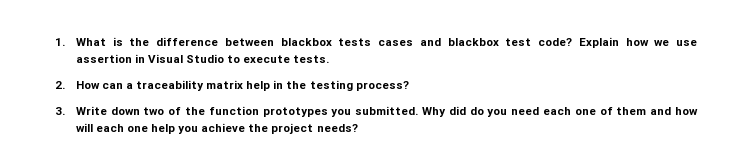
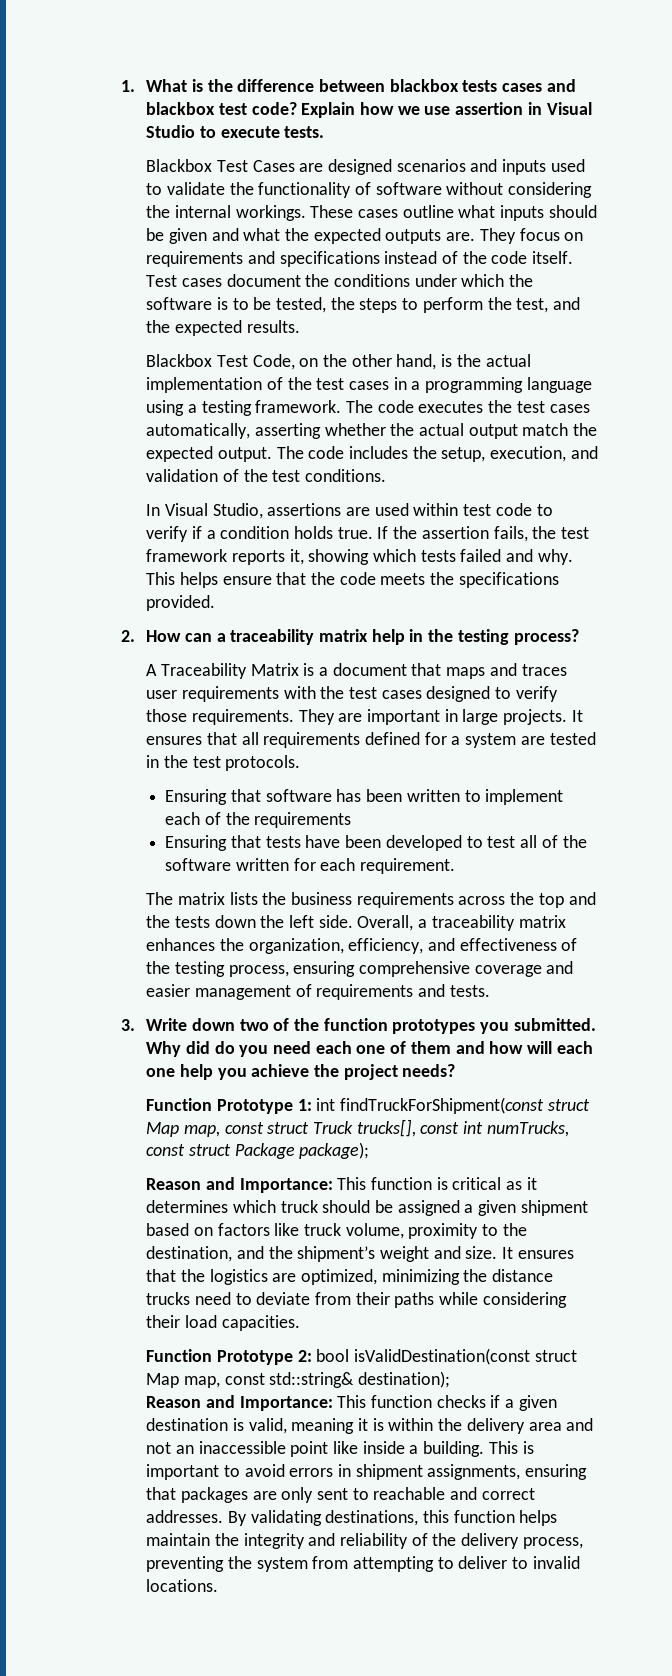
(330, 59) none -> [146,159,585,175] [146,182,593,198] [146,205,597,221] [146,228,584,244] [146,251,574,267] [146,274,534,287] [146,297,581,313] [146,320,300,336] [146,354,531,370] [146,377,592,393] [146,400,590,416] [146,423,598,439] [146,446,598,462] [146,469,386,482] [146,503,553,519] [146,526,590,542] [146,549,573,565] [146,572,559,588] [146,595,216,611] // Blackbox Test Cases are designed scenarios and inputs used to validate the functionality of software without considering the internal workings. These cases outline what inputs should be given and what the expected outputs are. They focus on requirements and specifications instead of the code itself. Test cases document the conditions under which the software is to be tested, the steps to perform the test, and the expected results. // Blackbox Test Code, on the other hand, is the actual implementation of the test cases in a programming language using a testing framework. The code executes the test cases automatically, asserting whether the actual output match the expected output. The code includes the setup, execution, and validation of the test conditions. // In Visual Studio, assertions are used within test code to verify if a condition holds true. If the assertion fails, the test framework reports it, showing which tests failed and why. This helps ensure that the code meets the specifications provided.
(409, 86) none -> [146,663,567,679] [146,686,558,702] [146,709,583,725] [146,732,596,748] [146,755,301,771] [165,789,564,805] [165,812,352,828] [165,835,587,851] [165,858,456,874] [146,892,596,908] [146,915,566,931] [146,938,578,954] [146,961,574,977] [146,984,490,1000] // A Traceability Matrix is a document that maps and traces user requirements with the test cases designed to verify those requirements. They are important in large projects. It ensures that all requirements defined for a system are tested in the test protocols. // Ensuring that software has been written to implement each of the requirements // Ensuring that tests have been developed to test all of the software written for each requirement. // The matrix lists the business requirements across the top and the tests down the left side. Overall, a traceability matrix enhances the organization, efficiency, and effectiveness of the testing process, ensuring comprehensive coverage and easier management of requirements and tests.
(358, 128) none -> [146,1097,590,1114] [146,1119,569,1137] [146,1142,370,1159] [146,1177,537,1193] [146,1200,588,1216] [146,1223,527,1239] [146,1246,574,1262] [146,1269,554,1285] [146,1292,567,1308] [146,1315,300,1331] [146,1348,577,1365] [146,1371,450,1388] [146,1395,557,1411] [146,1418,594,1434] [146,1441,534,1457] [146,1464,588,1480] [146,1487,535,1503] [146,1510,558,1526] [146,1533,583,1549] [146,1556,580,1572] [146,1579,219,1592] // Function Prototype 1: int findTruckForShipment(const struct Map map, const struct Truck trucks[], const int numTrucks, const struct Package package); // Reason and Importance: This function is critical as it determines which truck should be assigned a given shipment based on factors like truck volume, proximity to the destination, and the shipment’s weight and size. It ensures that the logistics are optimized, minimizing the distance trucks need to deviate from their paths while considering their load capacities. // Function Prototype 2: bool isValidDestination(const struct Map map, const std::string& destination); // Reason and Importance: This function checks if a given destination is valid, meaning it is within the delivery area and not an inaccessible point like inside a building. This is important to avoid errors in shipment assignments, ensuring that packages are only sent to reachable and correct addresses. By validating destinations, this function helps maintain the integrity and reliability of the delivery process, preventing the system from attempting to deliver to invalid locations.

